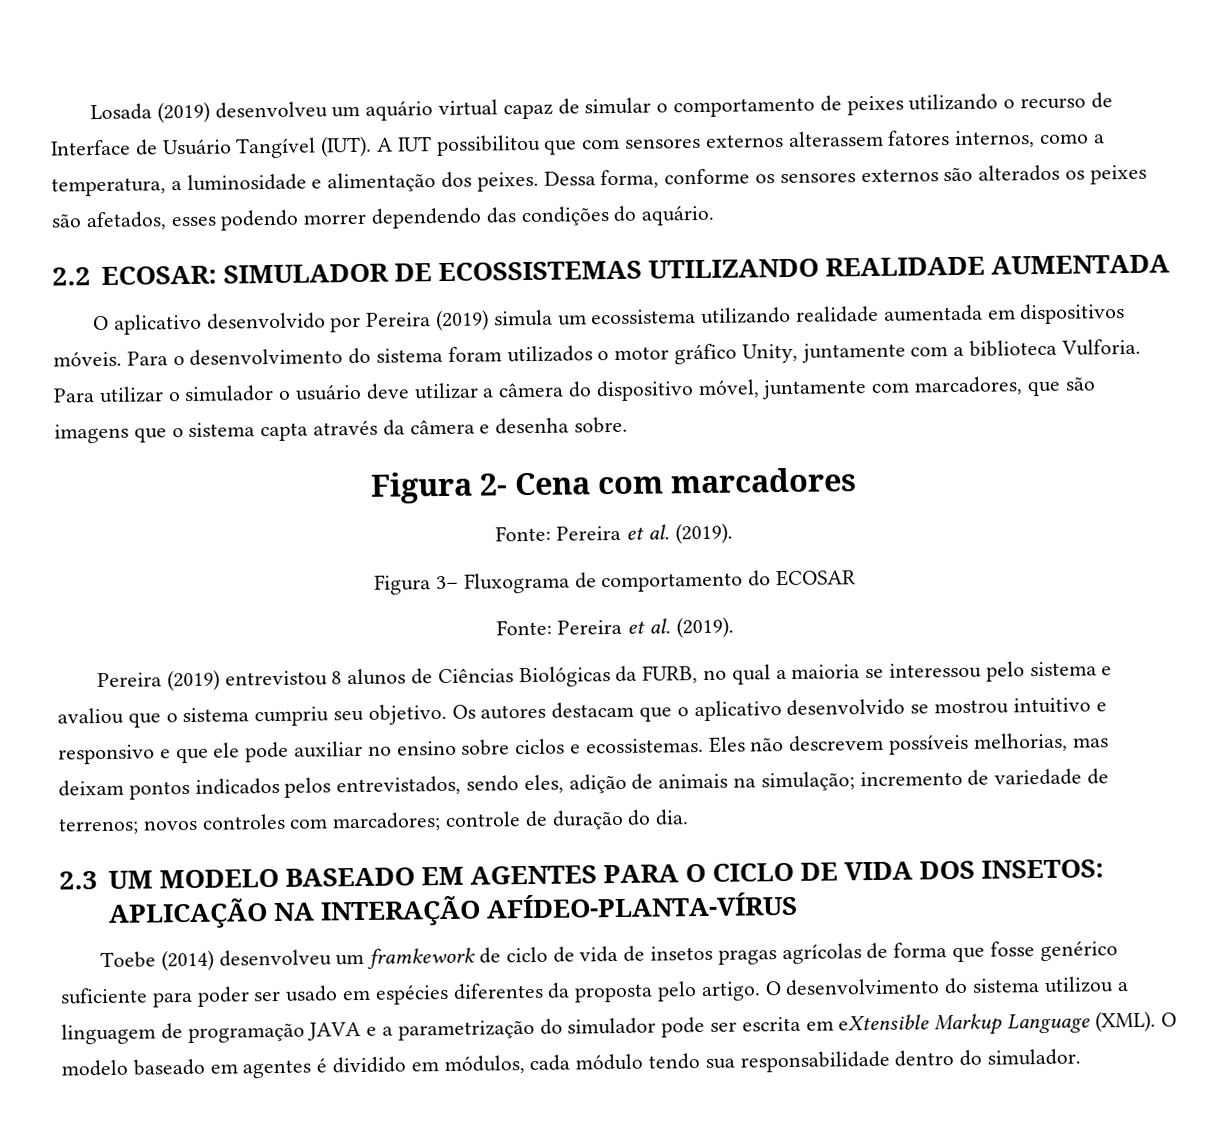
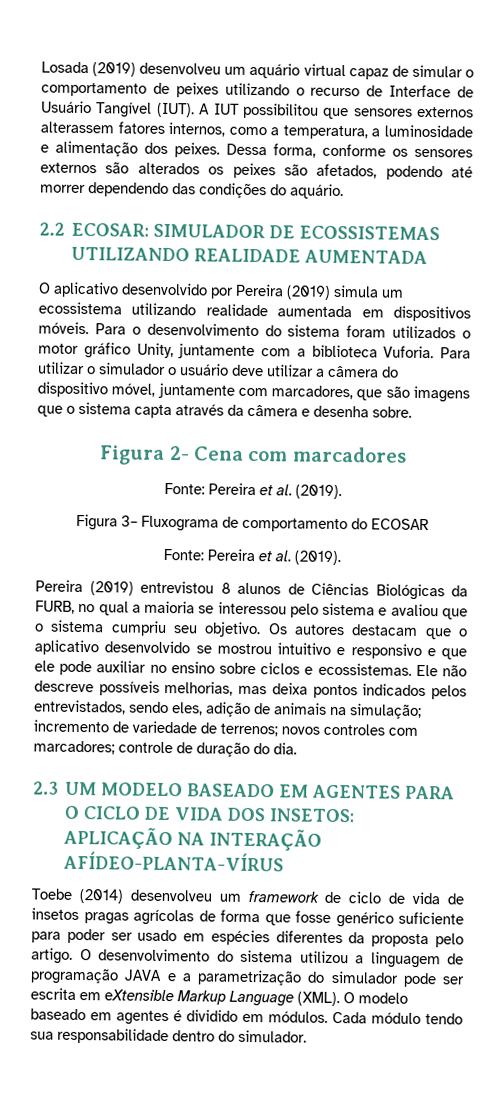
[582,138,621,150] com -> (350, 113) none
[170,209,300,231] esses podendo -> [385,165,473,181] podendo até
[1060,338,1141,356] Vulforia. -> [383,345,435,359] Vuforia.
[708,734,885,753] Eles não descrevem -> [415,664,467,677] [34,680,94,693] Ele não descreve
[58,779,124,797] deixam -> [271,682,308,695] deixa
[367,947,477,969] framkework -> [247,890,319,903] framework
[443,1054,571,1075] módulos, cada -> [268,1011,367,1024] módulos. Cada

